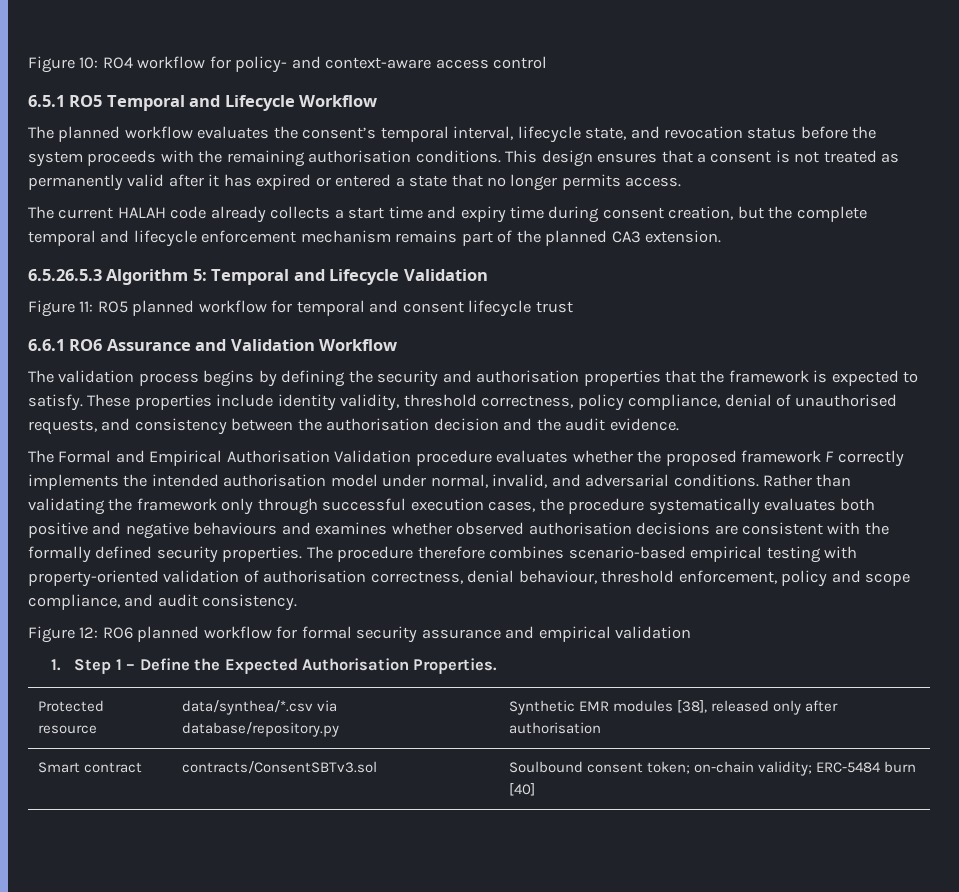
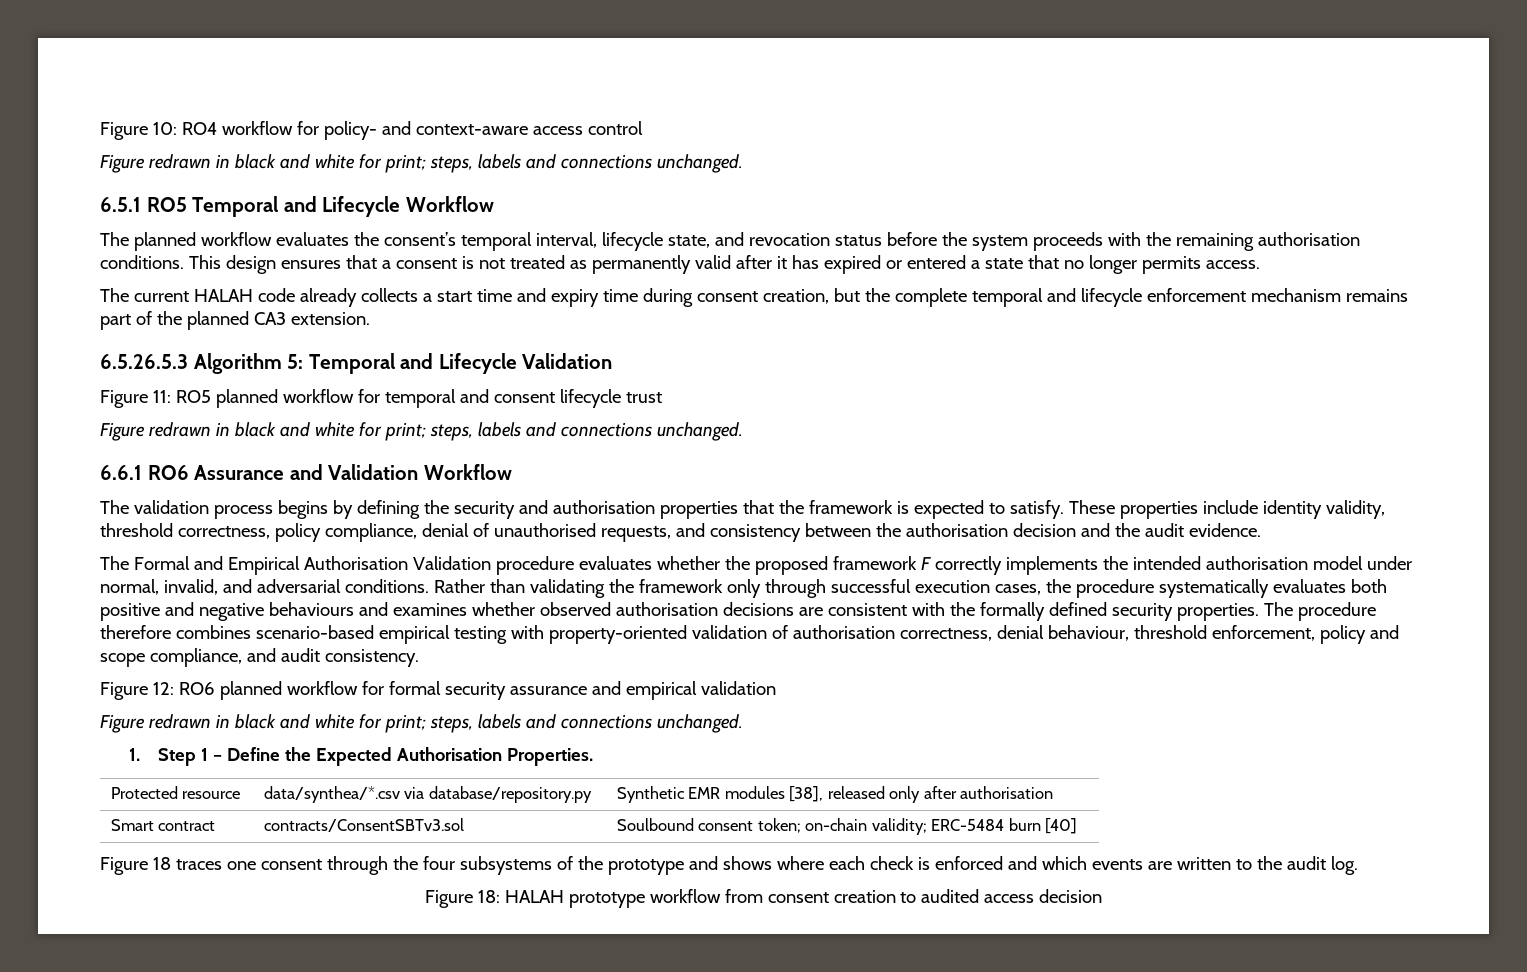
(548, 62) none -> [100,154,743,173] // Figure redrawn in black and white for print; steps, labels and connections unchanged.
(573, 307) none -> [100,422,743,441] // Figure redrawn in black and white for print; steps, labels and connections unchanged.
(692, 632) none -> [100,714,743,733] // Figure redrawn in black and white for print; steps, labels and connections unchanged.
(536, 789) none -> [100,856,1358,875] [424,889,1103,908] // Figure 18 traces one consent through the four subsystems of the prototype and shows where each check is enforced and which events are written to the audit log. // Figure 18: HALAH prototype workflow from consent creation to audited access decision

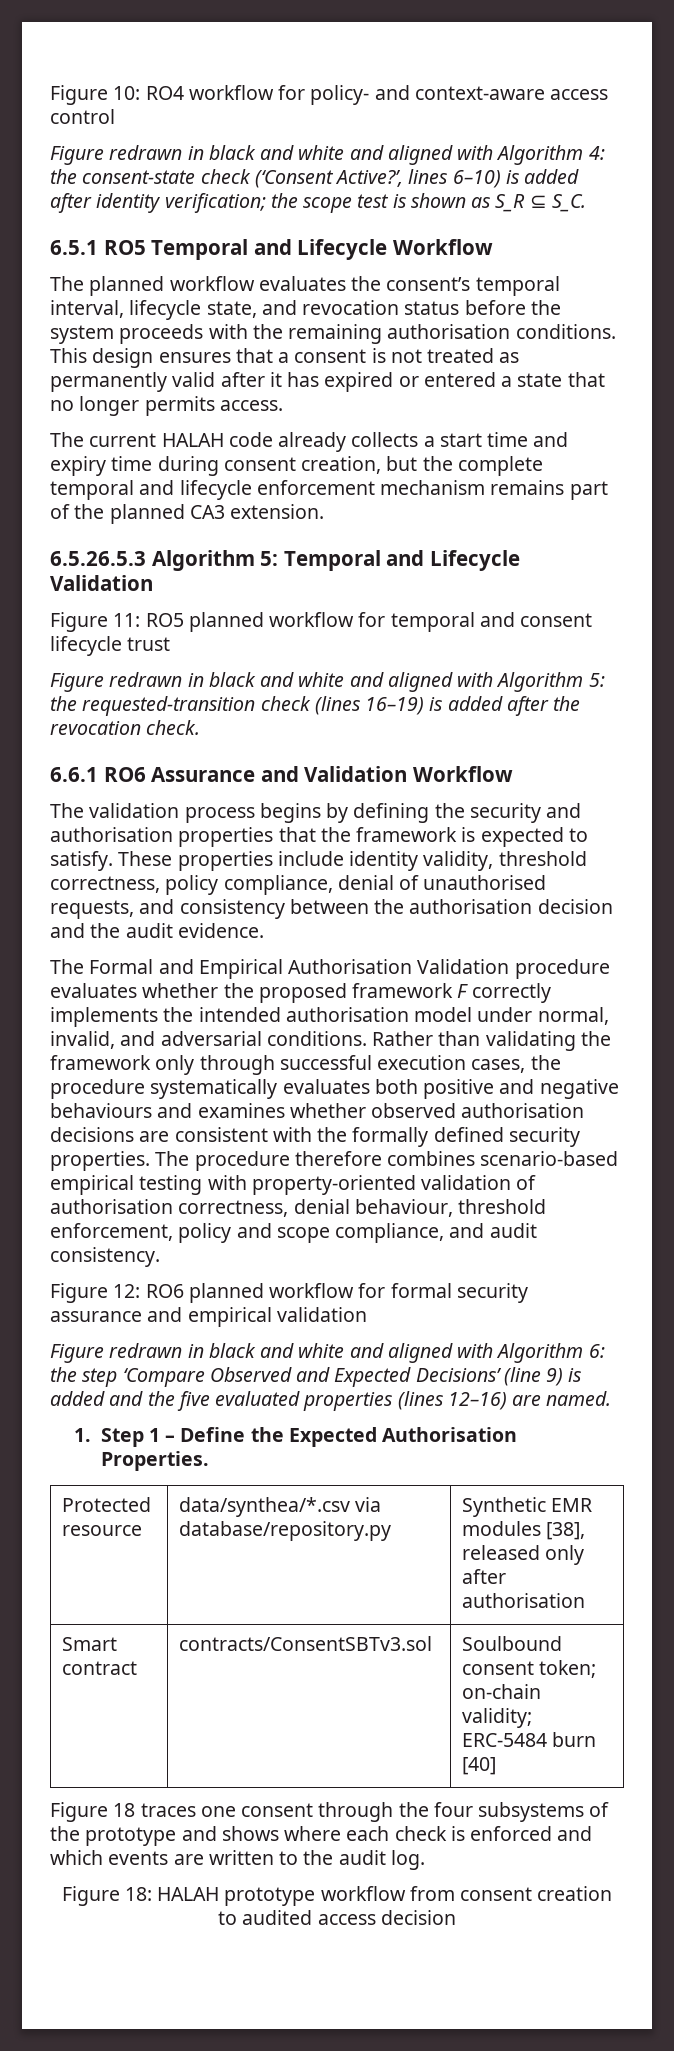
[358,154,743,173] for print; steps, labels and connections unchanged. -> [349,145,605,165] [50,169,580,188] [50,193,586,213] and aligned with Algorithm 4: the consent-state check (‘Consent Active?’, lines 6–10) is added after identity verification; the scope test is shown as S_R ⊆ S_C.
[358,422,743,441] for print; steps, labels and connections unchanged. -> [349,672,605,692] [50,696,581,716] [50,720,201,735] and aligned with Algorithm 5: the requested-transition check (lines 16–19) is added after the revocation check.
[358,714,743,733] for print; steps, labels and connections unchanged. -> [349,1343,605,1363] [50,1367,583,1387] [50,1391,612,1411] and aligned with Algorithm 6: the step ‘Compare Observed and Expected Decisions’ (line 9) is added and the five evaluated properties (lines 12–16) are named.

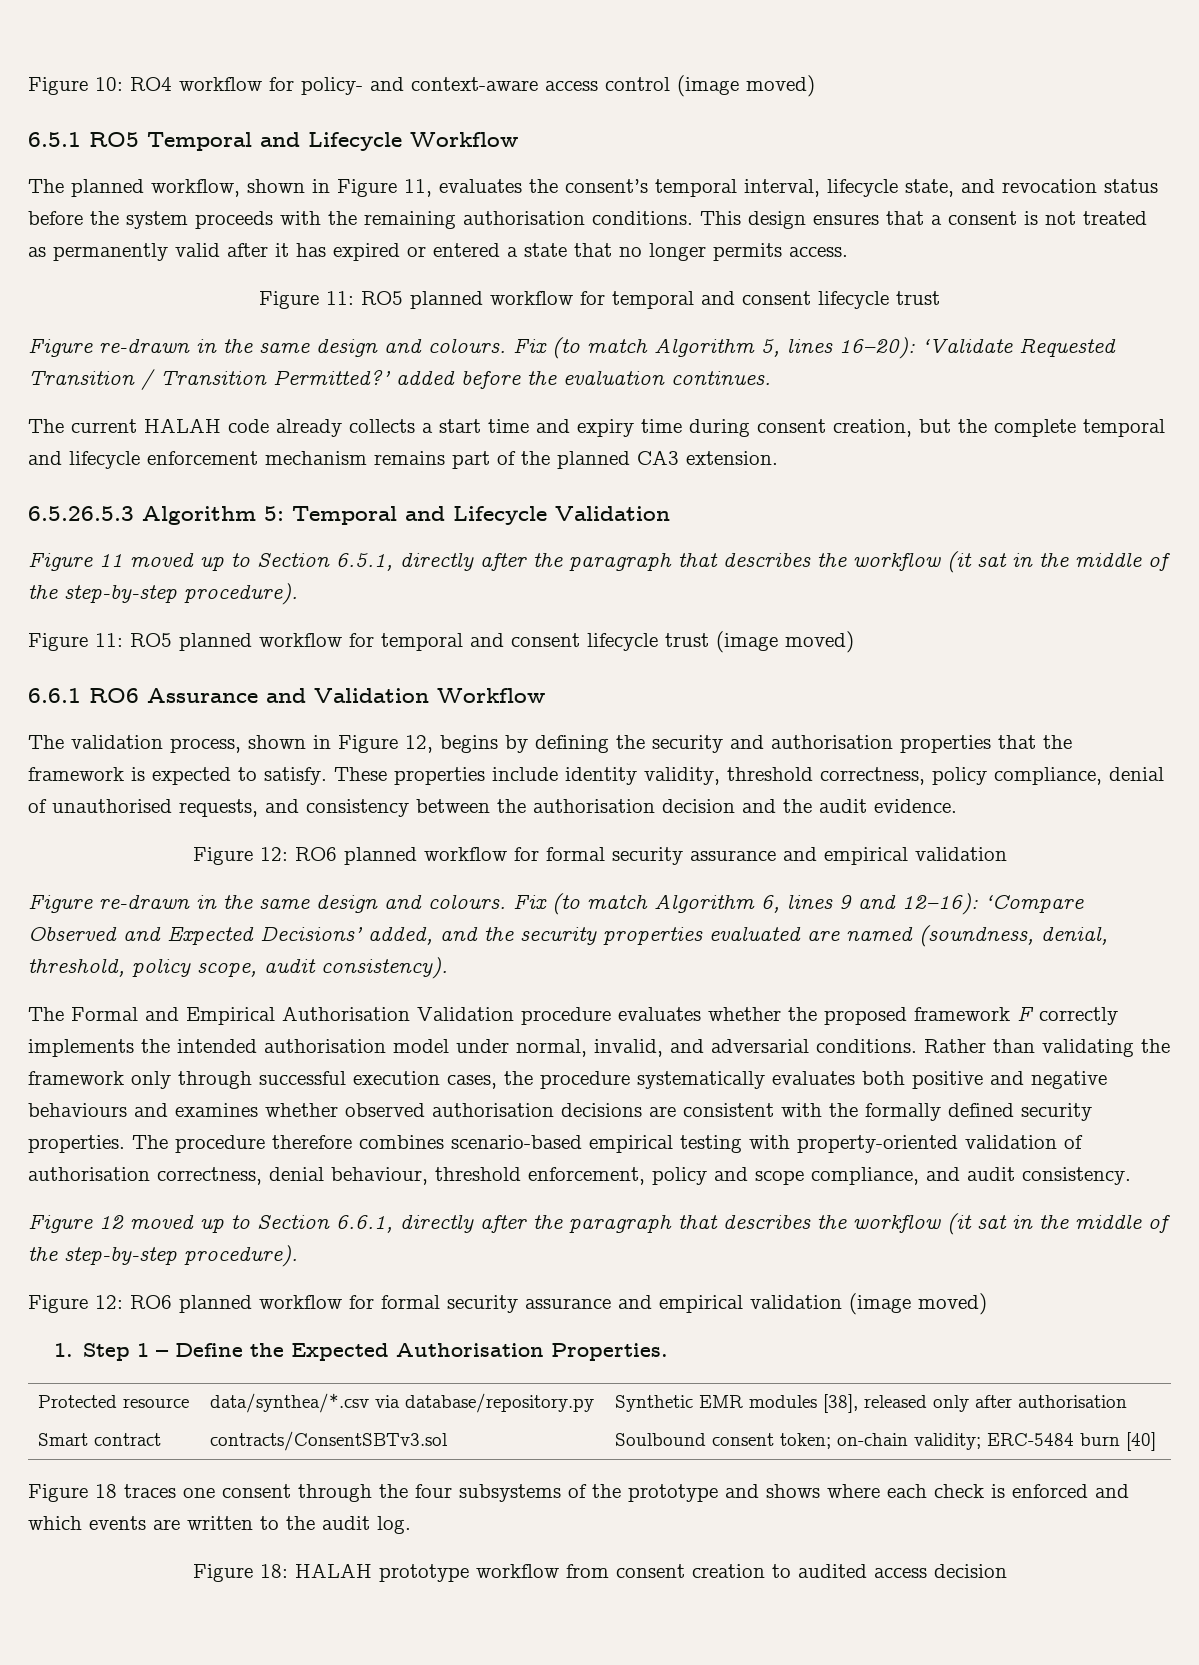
[50,145,605,165] [50,169,580,188] [50,193,586,213] // Figure redrawn in black and white and aligned with Algorithm 4: the consent-state check (‘Consent Active?’, lines 6–10) is added after identity verification; the scope test is shown as S_R ⊆ S_C. -> [677,75,815,97] (image moved)
[169,276,255,291] workflow -> [151,179,432,197] workflow, shown in Figure 11,
(283, 405) none -> [259,291,940,309] [28,337,1116,359] [28,369,771,390] // Figure 11: RO5 planned workflow for temporal and consent lifecycle trust // Figure re-drawn in the same design and colours. Fix (to match Algorithm 5, lines 16–20): ‘Validate Requested Transition / Transition Permitted?’ added before the evaluation continues.
(153, 583) none -> [28,551,1170,573] [28,583,298,605] // Figure 11 moved up to Section 6.5.1, directly after the paragraph that describes the workflow (it sat in the middle of the step-by-step procedure).
[50,672,605,692] [50,696,581,716] [50,720,201,735] // Figure redrawn in black and white and aligned with Algorithm 5: the requested-transition check (lines 16–19) is added after the revocation check. -> [716,631,854,653] (image moved)
[184,807,255,823] process -> [170,735,433,753] process, shown in Figure 12,
(264, 930) none -> [192,847,1007,865] [28,893,1084,915] [28,925,1108,947] [28,957,448,979] // Figure 12: RO6 planned workflow for formal security assurance and empirical validation // Figure re-drawn in the same design and colours. Fix (to match Algorithm 6, lines 9 and 12–16): ‘Compare Observed and Expected Decisions’ added, and the security properties evaluated are named (soundness, denial, threshold, policy scope, audit consistency).
(160, 1257) none -> [28,1213,1170,1235] [28,1245,298,1267] // Figure 12 moved up to Section 6.6.1, directly after the paragraph that describes the workflow (it sat in the middle of the step-by-step procedure).
[50,1343,605,1363] [50,1367,583,1387] [50,1391,612,1411] // Figure redrawn in black and white and aligned with Algorithm 6: the step ‘Compare Observed and Expected Decisions’ (line 9) is added and the five evaluated properties (lines 12–16) are named. -> [849,1293,987,1315] (image moved)

